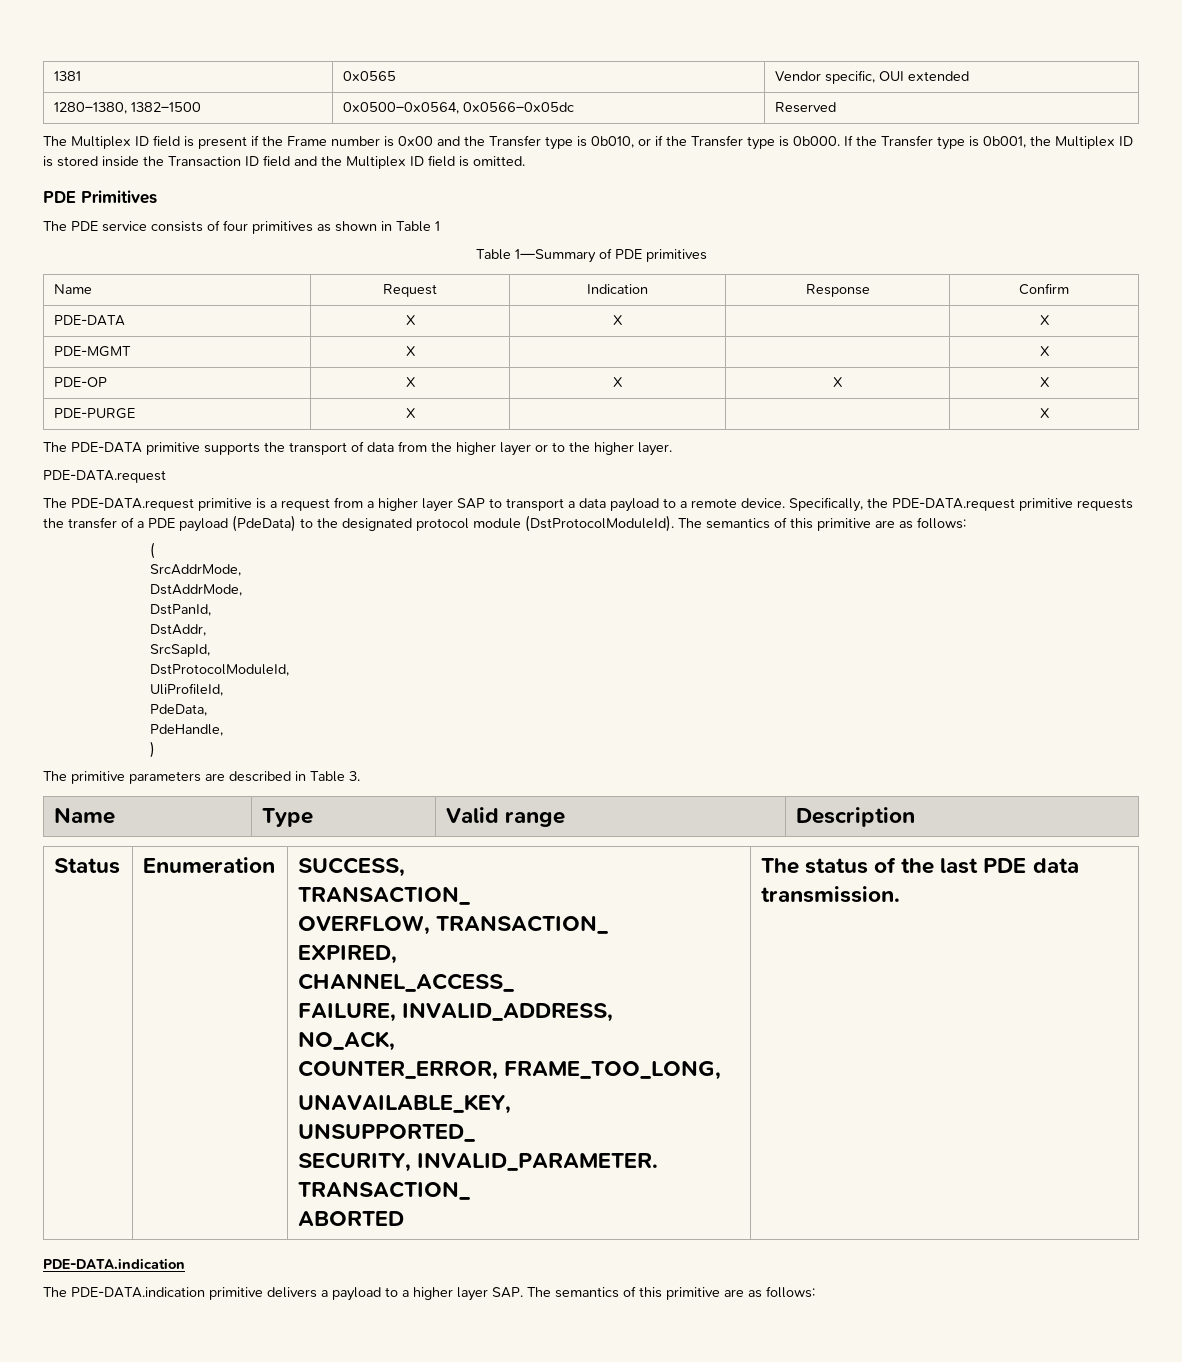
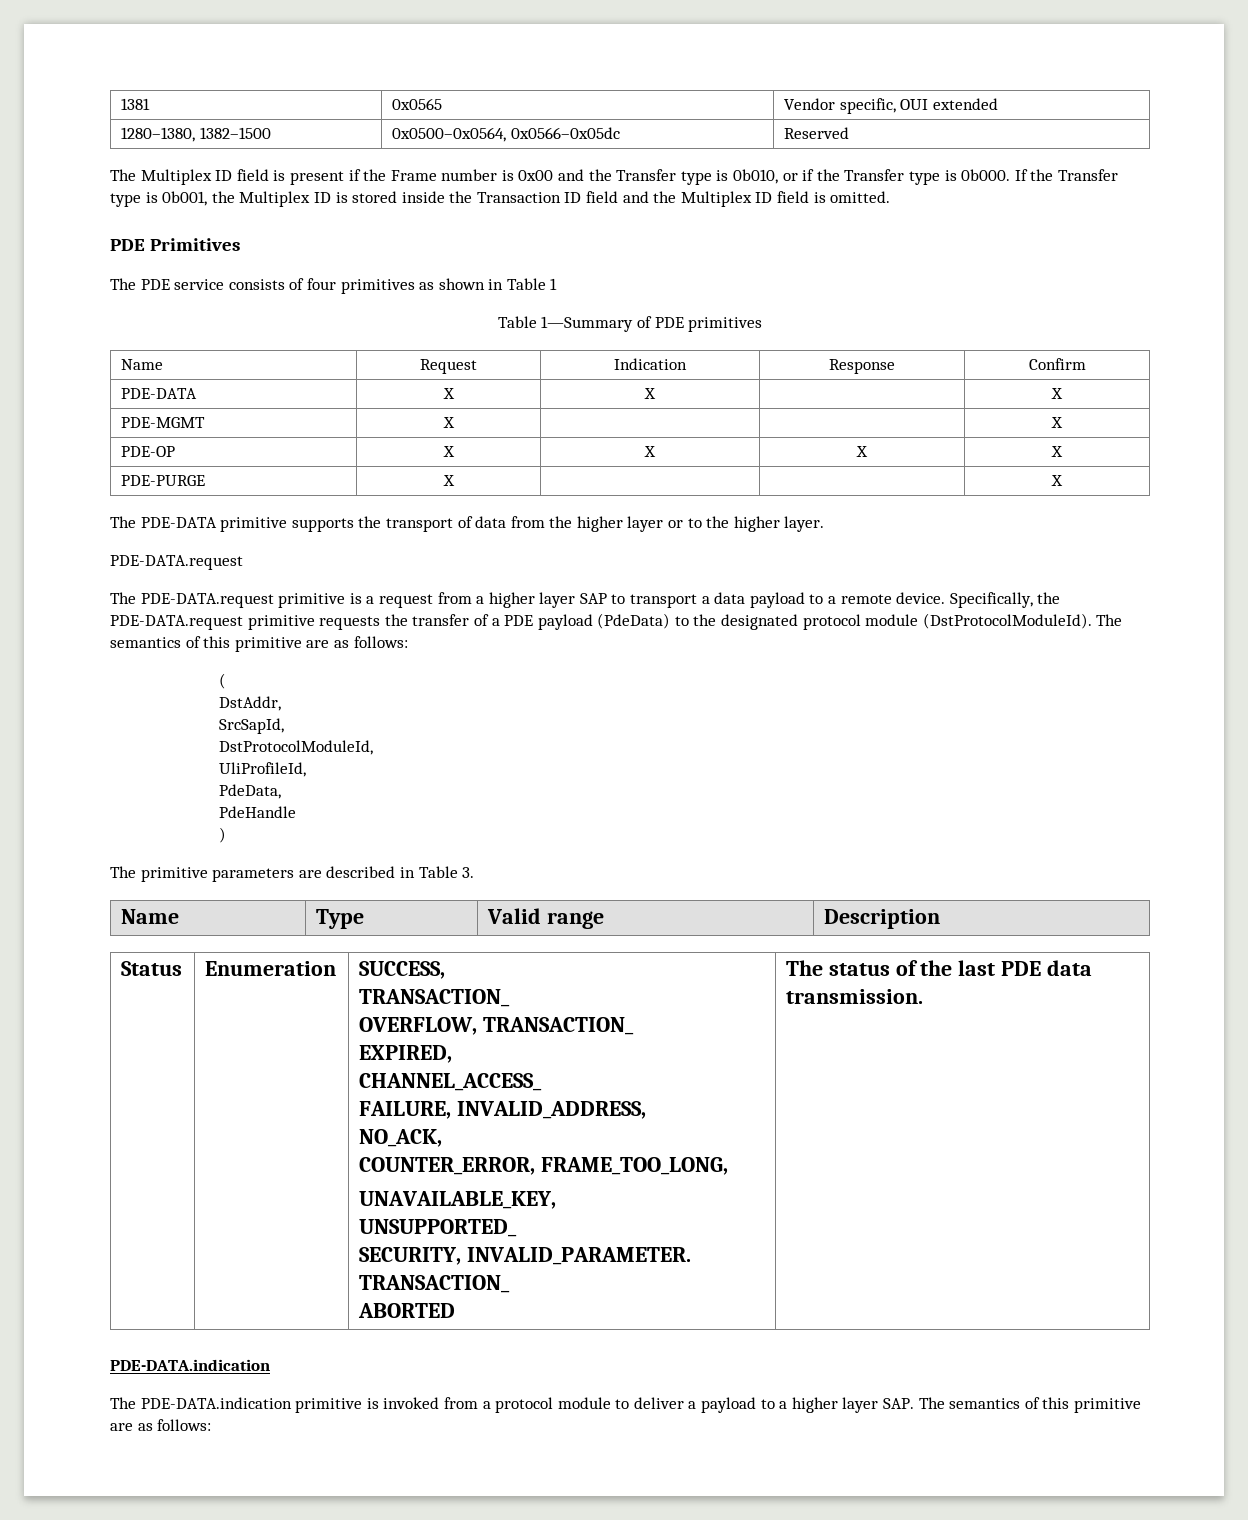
[150,564,242,576] [150,584,243,596] [150,604,212,616] // SrcAddrMode, // DstAddrMode, // DstPanId, -> (226, 681) none
[150,724,224,736] PdeHandle, -> [218,806,296,818] PdeHandle
[267,1287,317,1298] delivers -> [366,1397,684,1413] is invoked from a protocol module to deliver

